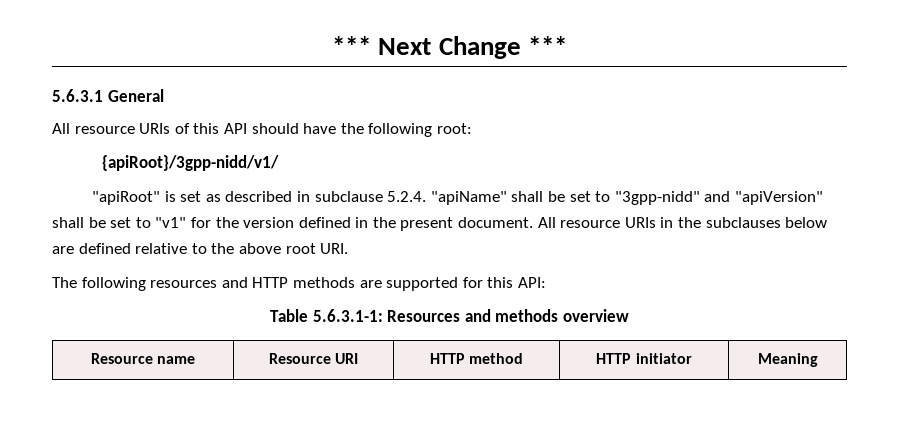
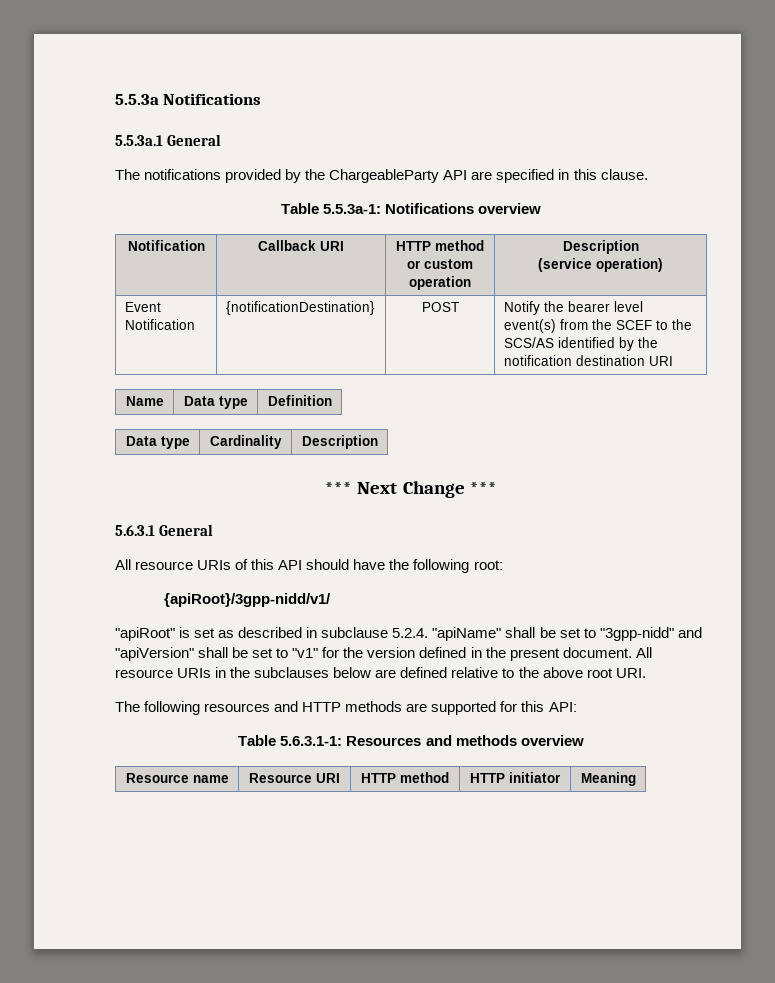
(332, 45) none -> [115,93,262,105] [115,134,222,146] [115,169,648,183] [280,203,542,214] [127,240,205,251] [258,240,344,251] [396,240,484,251] [407,259,473,269] [409,276,471,290] [562,240,639,254] [538,258,663,272] [124,302,161,312] [124,319,195,330] [225,301,375,315] [421,302,459,312] [503,301,643,315] [503,319,692,333] [503,337,658,351] [503,355,673,366] [125,396,164,406] [183,396,248,409] [267,395,332,406] [125,436,190,449] [209,435,282,449] [301,435,378,449] 5.5.3a Notifications // 5.5.3a.1 General // The notifications provided by the ChargeableParty API are specified in this clause. // Table 5.5.3a-1: Notifications overview // Notification | Callback URI | HTTP method or custom operation | Description // (service operation) // Event Notification | {notificationDestination} | POST | Notify the bearer level event(s) from the SCEF to the SCS/AS identified by the notification destination URI // Name | Data type | Definition // Data type | Cardinality | Description //

